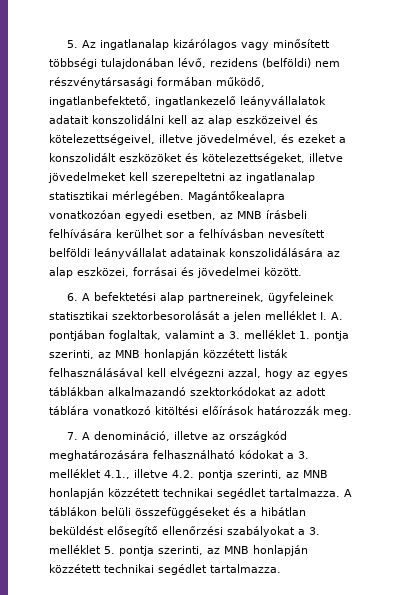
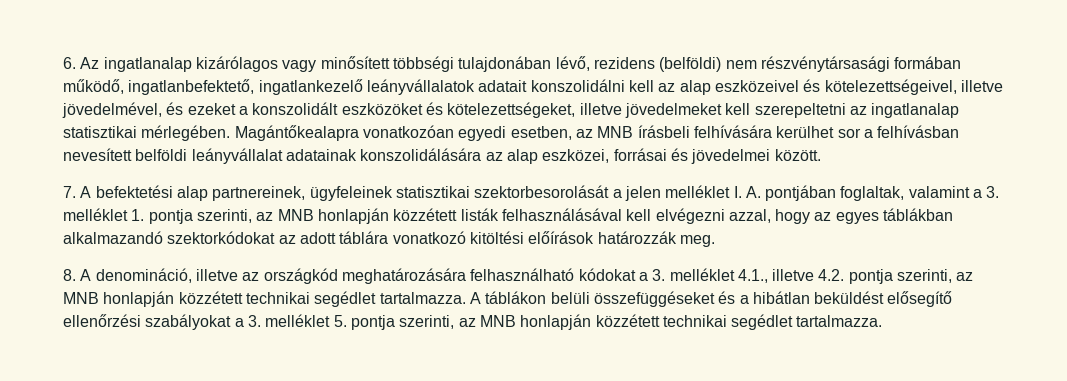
[66,40,78,48] 5. -> [63,57,76,69] 6.
[66,293,78,301] 6. -> [63,186,76,198] 7.
[66,432,78,440] 7. -> [63,269,76,281] 8.

